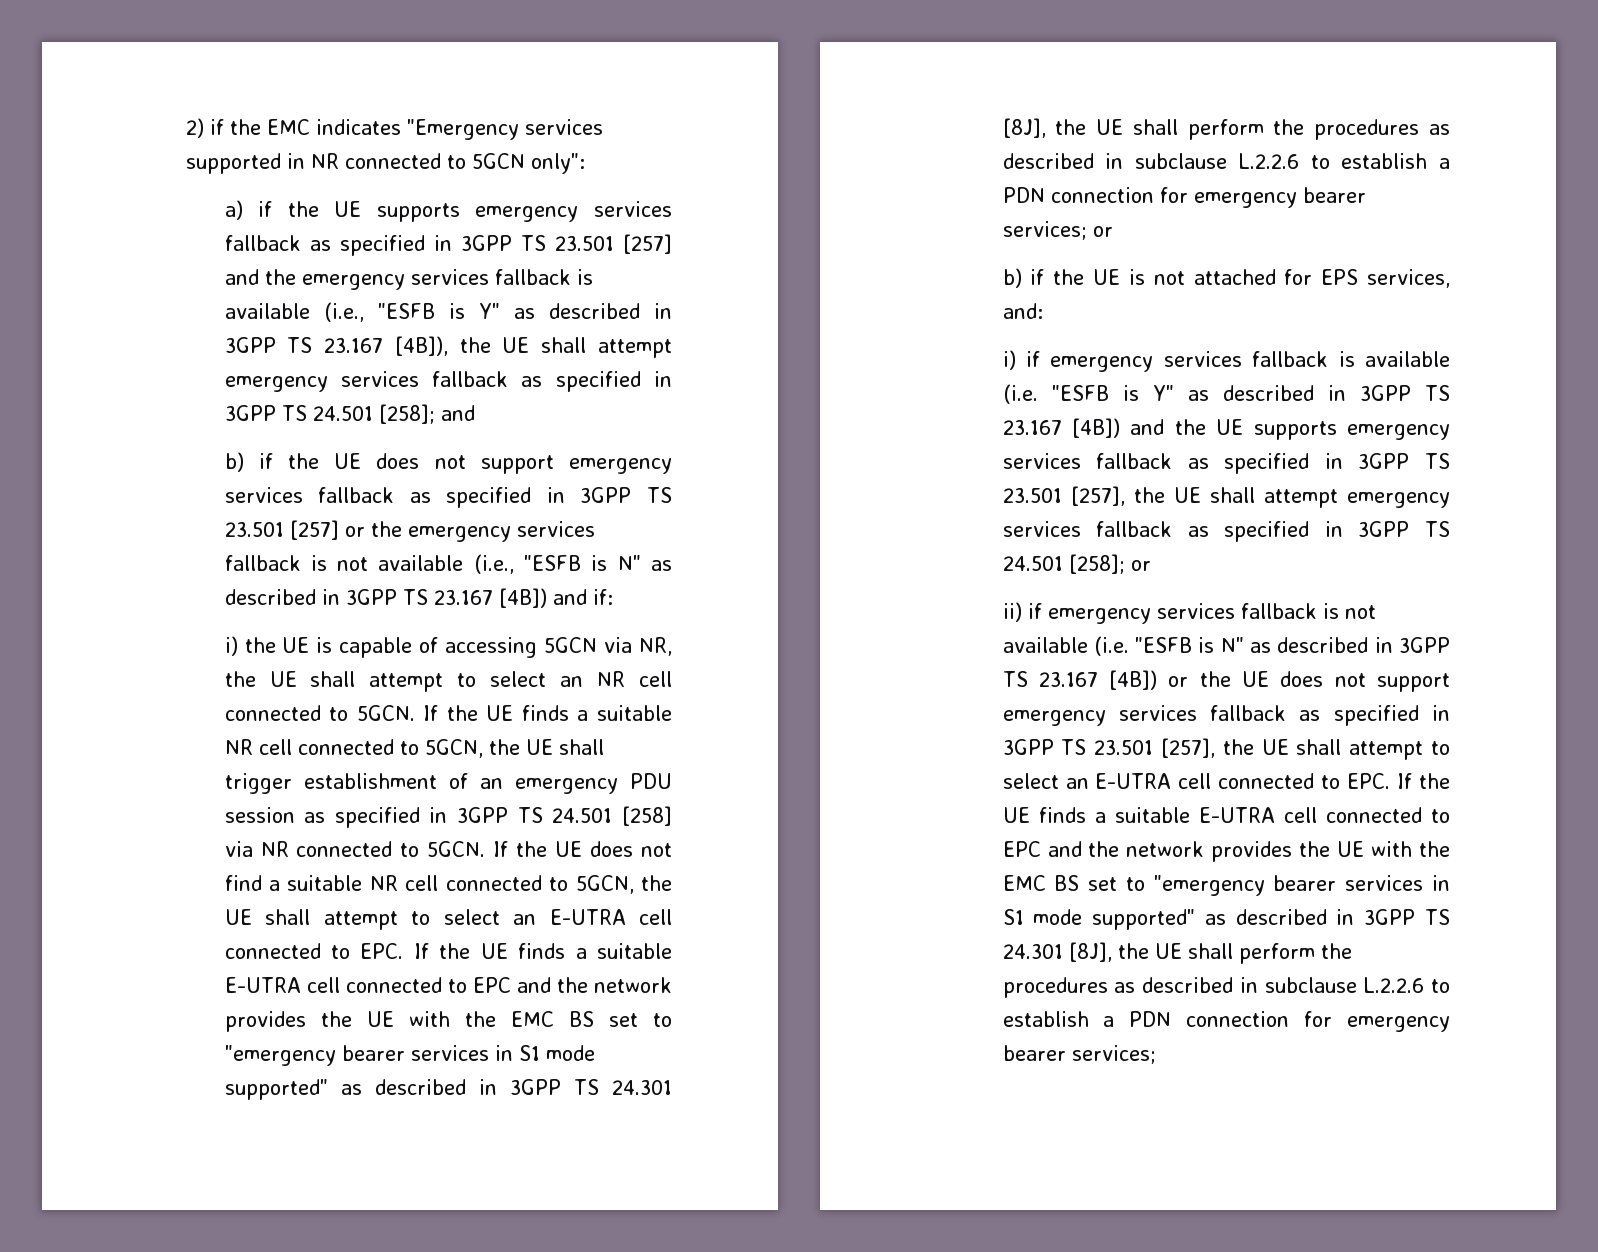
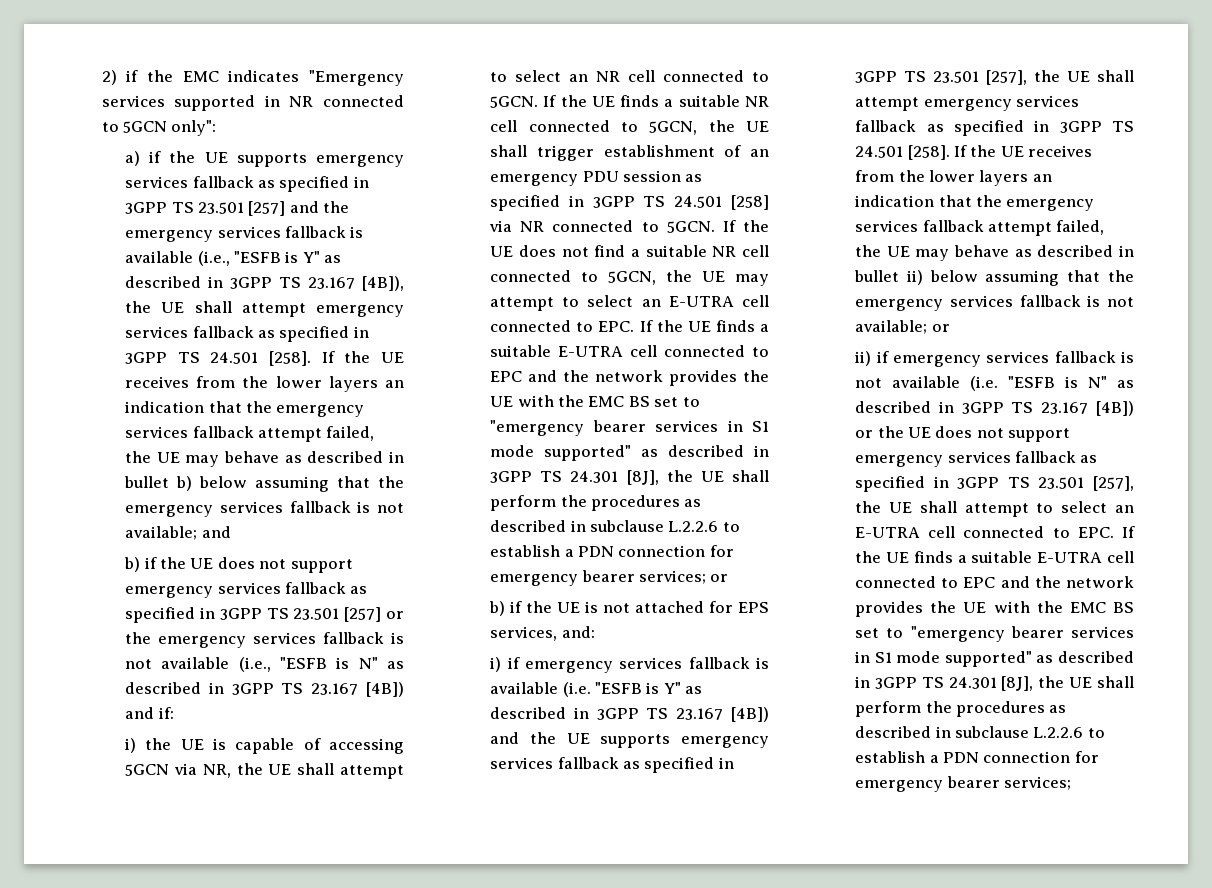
[378,404,435,424] [258]; -> [269,351,404,366] [125,376,404,392] [125,401,365,417] [125,426,375,442] [125,451,404,467] [124,476,405,492] [125,501,404,517] [125,526,198,540] [258]. If the UE receives from the lower layers an indication that the emergency services fallback attempt failed, the UE may behave as described in bullet b) below assuming that the emergency services fallback is not available;
[265,909,311,925] shall -> [735,274,769,286] may
[1068,554,1125,574] [258]; -> [907,145,1093,160] [855,170,1052,186] [855,195,1095,211] [855,220,1105,236] [855,245,1134,261] [854,270,1134,286] [855,295,1134,311] [855,320,928,334] [258]. If the UE receives from the lower layers an indication that the emergency services fallback attempt failed, the UE may behave as described in bullet ii) below assuming that the emergency services fallback is not available;

